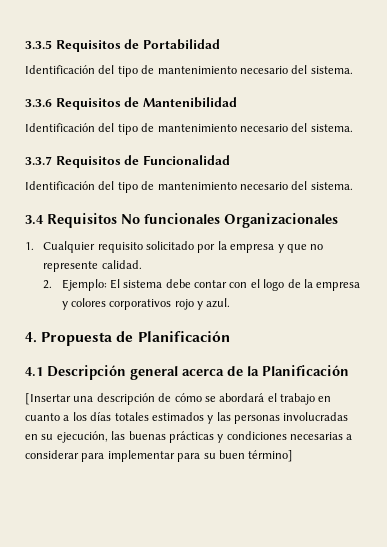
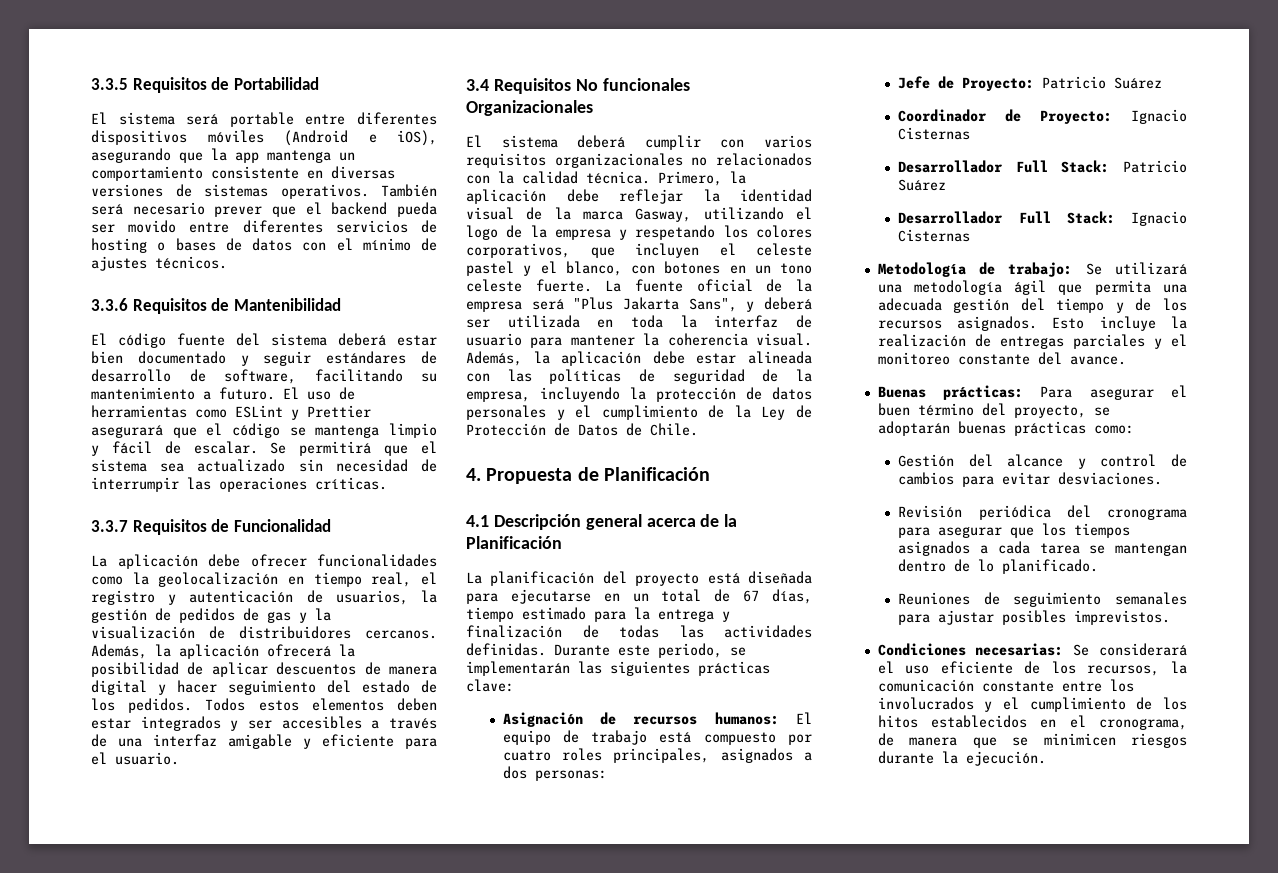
[25,65,353,77] [25,97,237,110] [25,123,353,135] [25,155,230,168] [25,181,353,193] Identificación del tipo de mantenimiento necesario del sistema. // 3.3.6 Requisitos de Mantenibilidad // Identificación del tipo de mantenimiento necesario del sistema. // 3.3.7 Requisitos de Funcionalidad // Identificación del tipo de mantenimiento necesario del sistema. -> [91,112,437,127] [91,130,437,146] [91,148,355,163] [91,166,395,181] [91,184,437,199] [91,202,437,217] [91,220,437,233] [91,238,437,253] [91,256,227,271] [91,298,341,314] [91,333,437,348] [91,351,438,366] [91,369,437,384] [91,387,355,400] [91,405,371,420] [91,423,437,438] [91,441,437,456] [91,459,437,472] [91,477,387,492] [91,519,331,535] [91,554,437,569] [91,572,437,587] [91,590,437,605] [91,608,331,623] [91,626,437,639] [91,644,355,659] [91,662,437,677] [91,680,437,695] [91,698,437,713] [91,716,437,731] [91,734,437,749] [91,752,179,765] El sistema será portable entre diferentes dispositivos móviles (Android e iOS), asegurando que la app mantenga un comportamiento consistente en diversas versiones de sistemas operativos. También será necesario prever que el backend pueda ser movido entre diferentes servicios de hosting o bases de datos con el mínimo de ajustes técnicos. // 3.3.6 Requisitos de Mantenibilidad // El código fuente del sistema deberá estar bien documentado y seguir estándares de desarrollo de software, facilitando su mantenimiento a futuro. El uso de herramientas como ESLint y Prettier asegurará que el código se mantenga limpio y fácil de escalar. Se permitirá que el sistema sea actualizado sin necesidad de interrumpir las operaciones críticas. // 3.3.7 Requisitos de Funcionalidad // La aplicación debe ofrecer funcionalidades como la geolocalización en tiempo real, el registro y autenticación de usuarios, la gestión de pedidos de gas y la visualización de distribuidores cercanos. Además, la aplicación ofrecerá la posibilidad de aplicar descuentos de manera digital y hacer seguimiento del estado de los pedidos. Todos estos elementos deben estar integrados y ser accesibles a través de una interfaz amigable y eficiente para el usuario.
[25,241,324,253] [43,260,142,272] [43,279,248,291] 1. Cualquier requisito solicitado por la empresa y que no represente calidad. // 2. Ejemplo: El sistema debe contar con -> [466,135,812,150] [466,153,812,168] [466,171,746,186] [466,189,812,204] [466,207,784,222] El sistema deberá cumplir con varios requisitos organizacionales no relacionados con la calidad técnica. Primero, la aplicación debe reflejar la identidad visual de la marca Gasway, utilizando
[70,298,231,310] colores corporativos rojo y azul. -> [635,225,812,240] [466,243,812,258] [466,261,812,276] [466,279,812,292] [466,297,812,312] [466,315,812,328] [466,333,812,348] [466,351,812,366] [466,369,812,384] [466,387,812,402] [466,405,812,420] [466,423,698,436] respetando los colores corporativos, que incluyen el celeste pastel y el blanco, con botones en un tono celeste fuerte. La fuente oficial de la empresa será "Plus Jakarta Sans", y deberá ser utilizada en toda la interfaz de usuario para mantener la coherencia visual. Además, la aplicación debe estar alineada con las políticas de seguridad de la empresa, incluyendo la protección de datos personales y el cumplimiento de la Ley de Protección de Datos de Chile.
[25,393,332,405] [25,412,349,424] [25,431,353,443] [25,450,294,462] [Insertar una descripción de cómo se abordará el trabajo en cuanto a los días totales estimados y las personas involucradas en su ejecución, las buenas prácticas y condiciones necesarias a considerar para implementar para su buen término] -> [466,571,812,586] [466,589,812,604] [466,607,730,622] [466,625,812,638] [466,643,746,658] [466,661,770,676] [466,679,514,692] [502,712,812,727] [502,730,812,745] [502,748,812,763] [502,766,607,781] [898,76,1163,91] [898,109,1187,124] [898,127,971,140] [898,160,1187,173] [898,179,947,191] [898,211,1187,226] [898,229,971,242] [877,262,1187,277] [877,280,1187,295] [877,298,1187,313] [877,316,1187,331] [877,334,1187,349] [877,352,1126,365] [877,385,1187,400] [877,403,1110,418] [877,421,1134,436] [898,454,1187,469] [898,472,1163,487] [898,505,1187,520] [898,523,1131,538] [898,541,1187,556] [898,559,1099,574] [898,592,1187,607] [898,610,1171,625] [877,643,1187,656] [877,661,1187,676] [877,679,1134,692] [877,697,1187,712] [877,715,1187,730] [877,733,1187,748] [877,751,1046,766] La planificación del proyecto está diseñada para ejecutarse en un total de 67 días, tiempo estimado para la entrega y finalización de todas las actividades definidas. Durante este periodo, se implementarán las siguientes prácticas clave: // Asignación de recursos humanos: El equipo de trabajo está compuesto por cuatro roles principales, asignados a dos personas: // Jefe de Proyecto: Patricio Suárez // Coordinador de Proyecto: Ignacio Cisternas // Desarrollador Full Stack: Patricio Suárez // Desarrollador Full Stack: Ignacio Cisternas // Metodología de trabajo: Se utilizará una metodología ágil que permita una adecuada gestión del tiempo y de los recursos asignados. Esto incluye la realización de entregas parciales y el monitoreo constante del avance. // Buenas prácticas: Para asegurar el buen término del proyecto, se adoptarán buenas prácticas como: // Gestión del alcance y control de cambios para evitar desviaciones. // Revisión periódica del cronograma para asegurar que los tiempos asignados a cada tarea se mantengan dentro de lo planificado. // Reuniones de seguimiento semanales para ajustar posibles imprevistos. // Condiciones necesarias: Se considerará el uso eficiente de los recursos, la comunicación constante entre los involucrados y el cumplimiento de los hitos establecidos en el cronograma, de manera que se minimicen riesgos durante la ejecución.

